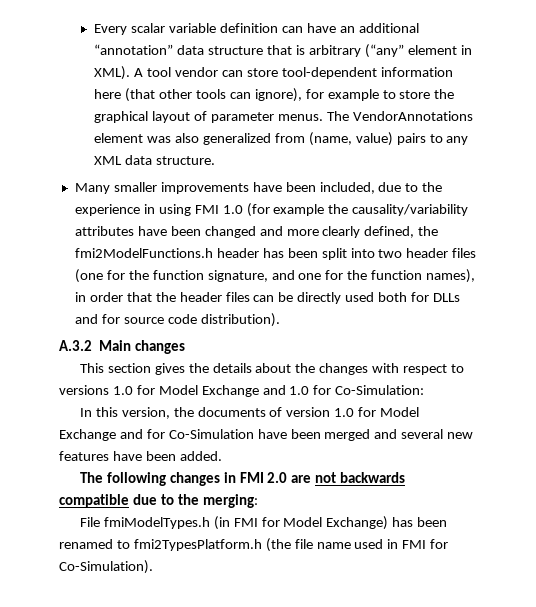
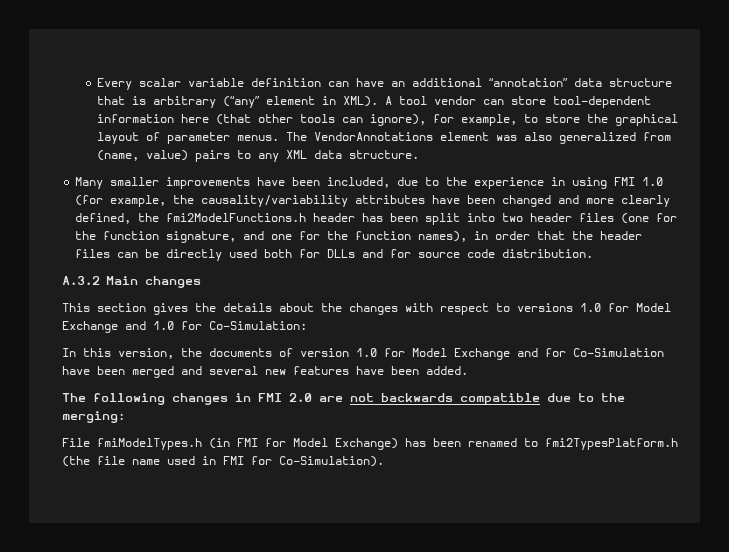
[327,89,379,101] example -> [461,114,518,126] example,
[273,204,325,216] example -> [110,195,167,207] example,
[200,313,280,327] distribution). -> [502,249,594,258] distribution.

